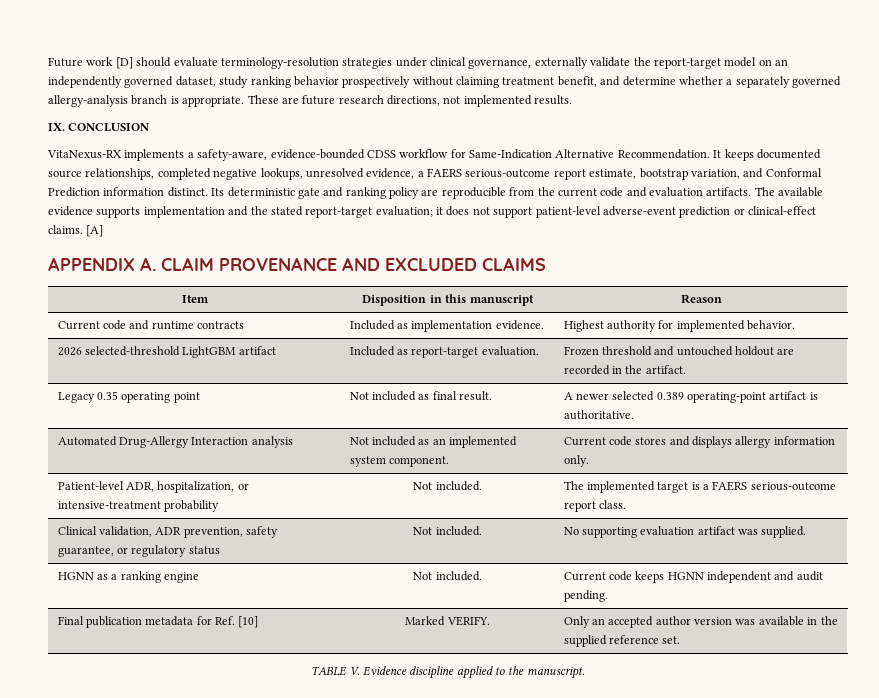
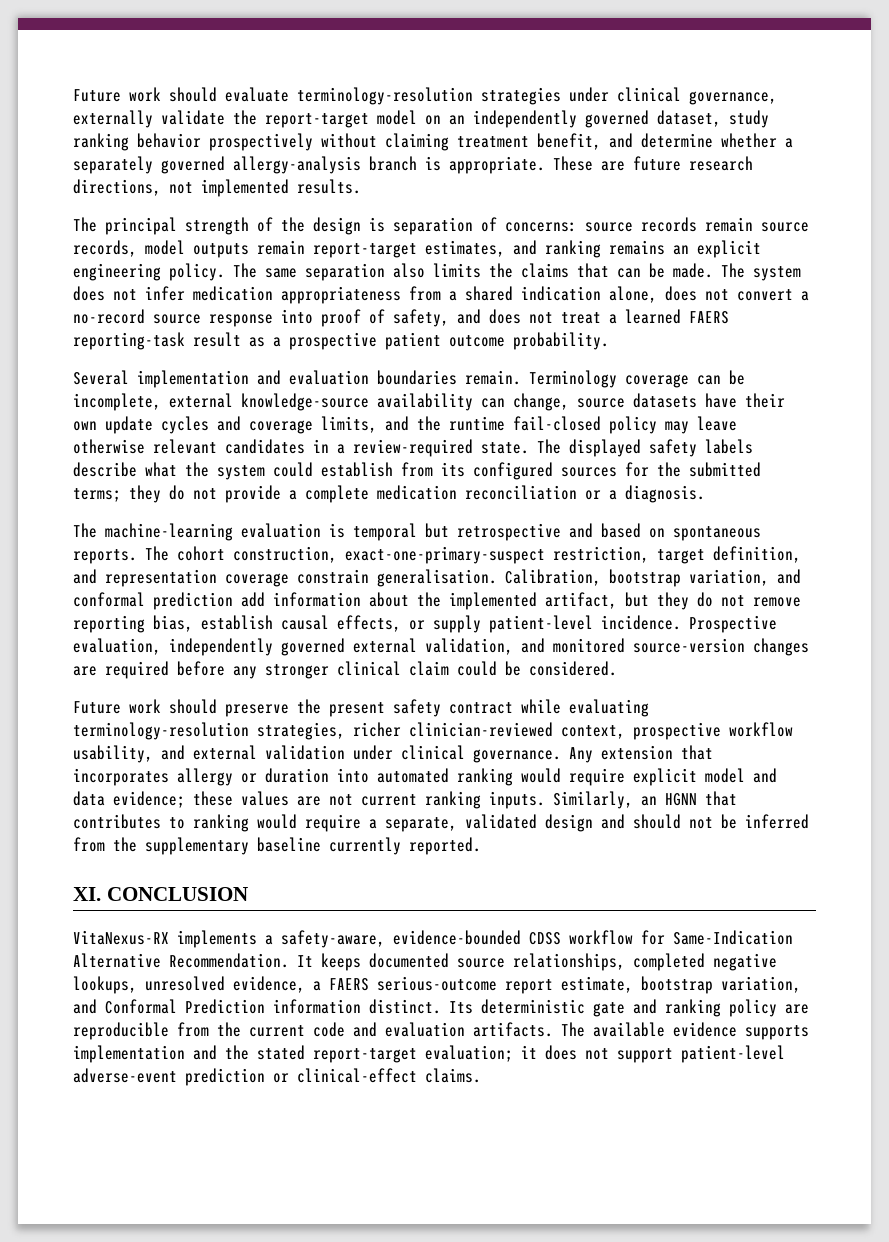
[48,57,133,69] Future work [D] -> [73,87,161,102] Future work
[48,123,65,131] IX. -> [73,217,809,235] [73,240,761,258] [73,263,801,281] [73,286,809,304] [73,309,729,327] [73,332,609,350] [73,370,745,388] [73,393,785,411] [73,416,737,434] [73,439,753,457] [73,462,761,480] [73,485,705,503] [73,523,761,541] [73,546,801,564] [73,569,801,587] [73,592,801,610] [73,615,777,633] [73,638,809,656] [73,661,617,679] [73,699,649,717] [73,722,793,740] [73,745,713,763] [73,768,777,786] [73,791,737,809] [73,814,809,832] [73,837,481,855] [73,887,101,901] The principal strength of the design is separation of concerns: source records remain source records, model outputs remain report-target estimates, and ranking remains an explicit engineering policy. The same separation also limits the claims that can be made. The system does not infer medication appropriateness from a shared indication alone, does not convert a no-record source response into proof of safety, and does not treat a learned FAERS reporting-task result as a prospective patient outcome probability. // Several implementation and evaluation boundaries remain. Terminology coverage can be incomplete, external knowledge-source availability can change, source datasets have their own update cycles and coverage limits, and the runtime fail-closed policy may leave otherwise relevant candidates in a review-required state. The displayed safety labels describe what the system could establish from its configured sources for the submitted terms; they do not provide a complete medication reconciliation or a diagnosis. // The machine-learning evaluation is temporal but retrospective and based on spontaneous reports. The cohort construction, exact-one-primary-suspect restriction, target definition, and representation coverage constrain generalisation. Calibration, bootstrap variation, and conformal prediction add information about the implemented artifact, but they do not remove reporting bias, establish causal effects, or supply patient-level incidence. Prospective evaluation, independently governed external validation, and monitored source-version changes are required before any stronger clinical claim could be considered. // Future work should preserve the present safety contract while evaluating terminology-resolution strategies, richer clinician-reviewed context, prospective workflow usability, and external validation under clinical governance. Any extension that incorporates allergy or duration into automated ranking would require explicit model and data evidence; these values are not current ranking inputs. Similarly, an HGNN that contributes to ranking would require a separate, validated design and should not be inferred from the supplementary baseline currently reported. // XI.
[86,225,104,237] [48,257,546,271] [181,295,209,303] [362,294,534,306] [680,294,722,304] [57,320,245,330] [349,320,544,332] [563,320,796,332] [57,346,276,358] [349,346,539,358] [563,346,795,356] [563,365,686,375] [57,391,200,403] [349,391,493,401] [563,391,818,403] [563,410,634,420] [57,436,293,448] [349,436,518,448] [349,456,449,467] [563,436,835,448] [563,455,589,467] [57,481,249,493] [57,500,219,512] [413,481,482,491] [563,481,836,493] [563,500,626,512] [57,526,279,538] [57,545,220,557] [413,526,482,536] [563,526,807,538] [57,571,200,583] [413,571,482,581] [563,571,823,583] [563,590,608,602] [57,616,259,628] [405,616,490,626] [563,616,838,628] [563,635,681,647] [311,666,585,679] [A] // APPENDIX A. CLAIM PROVENANCE AND EXCLUDED CLAIMS // Item | Disposition in this manuscript | Reason // Current code and runtime contracts | Included as implementation evidence. | Highest authority for implemented behavior. // 2026 selected-threshold LightGBM artifact | Included as report-target evaluation. | Frozen threshold and untouched holdout are recorded in the artifact. // Legacy 0.35 operating point | Not included as final result. | A newer selected 0.389 operating-point artifact is authoritative. // Automated Drug-Allergy Interaction analysis | Not included as an implemented system component. | Current code stores and displays allergy information only. // Patient-level ADR, hospitalization, or intensive-treatment probability | Not included. | The implemented target is a FAERS serious-outcome report class. // Clinical validation, ADR prevention, safety guarantee, or regulatory status | Not included. | No supporting evaluation artifact was supplied. // HGNN as a ranking engine | Not included. | Current code keeps HGNN independent and audit pending. // Final publication metadata for Ref. [10] | Marked VERIFY. | Only an accepted author version was available in the supplied reference set. // TABLE V. Evidence discipline applied to the manuscript. -> (481, 1075) none

